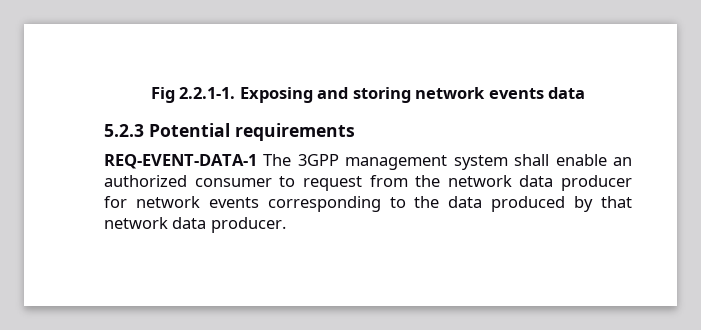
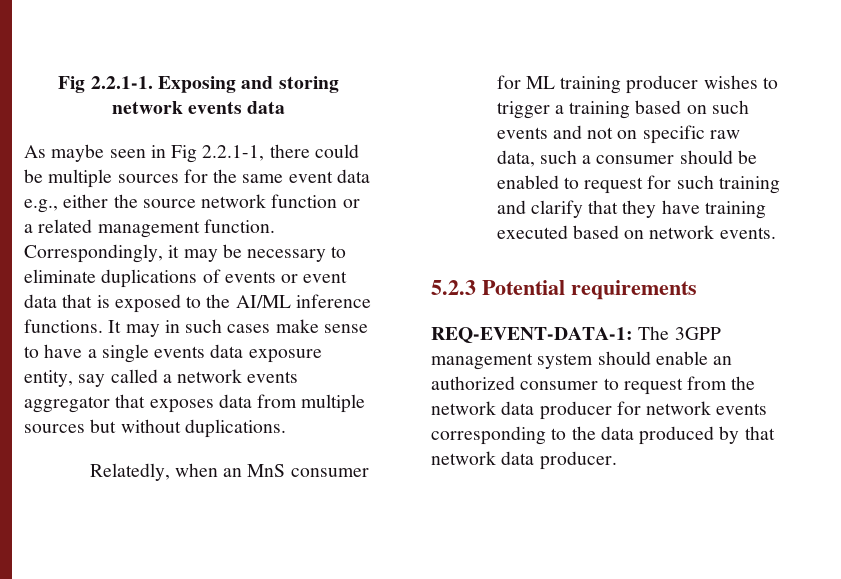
(586, 93) none -> [24,144,359,163] [24,169,370,188] [24,194,360,213] [24,219,275,238] [24,244,347,263] [24,269,348,288] [24,294,371,313] [24,319,368,337] [24,344,322,363] [24,369,299,387] [24,394,366,413] [24,419,286,438] [89,463,369,481] [496,75,778,94] [496,100,749,119] [496,125,740,144] [496,150,757,167] [496,175,780,194] [496,200,766,219] [496,225,776,239] // As maybe seen in Fig 2.2.1-1, there could be multiple sources for the same event data e.g., either the source network function or a related management function. Correspondingly, it may be necessary to eliminate duplications of events or event data that is exposed to the AI/ML inference functions. It may in such cases make sense to have a single events data exposure entity, say called a network events aggregator that exposes data from multiple sources but without duplications. // Relatedly, when an MnS consumer for ML training producer wishes to trigger a training based on such events and not on specific raw data, such a consumer should be enabled to request for such training and clarify that they have training executed based on network events.
[104,154,257,169] REQ-EVENT-DATA-1 -> [431,327,633,343] REQ-EVENT-DATA-1:
[514,154,550,166] shall -> [597,351,651,365] should

